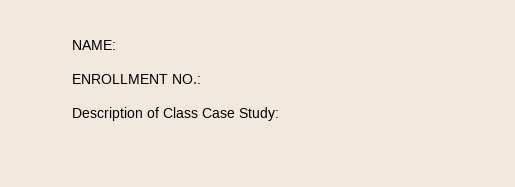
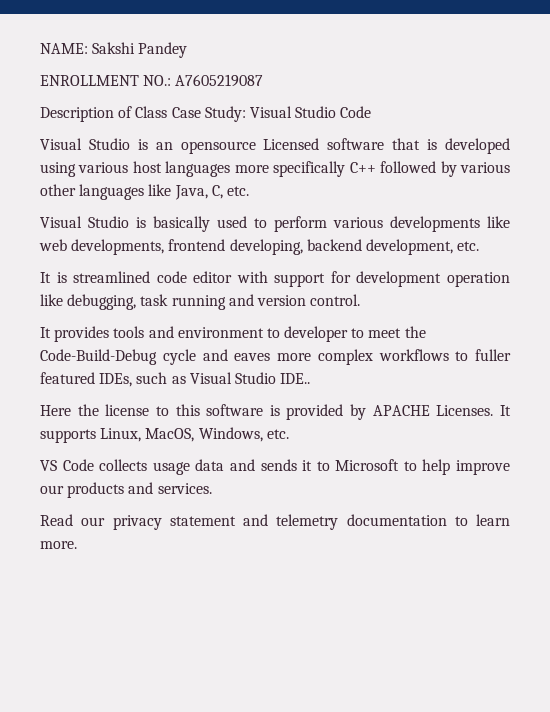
(116, 45) none -> [92,42,188,58] Sakshi Pandey
(201, 79) none -> [175,74,264,87] A7605219087
(279, 114) none -> [249,106,372,118] [40,138,511,154] [40,161,511,177] [40,184,249,200] [40,216,510,232] [39,239,480,255] [40,271,510,287] [40,294,361,310] [40,326,426,342] [40,349,511,365] [40,372,311,387] [40,404,511,420] [40,427,289,443] [40,459,510,475] [40,482,212,498] [40,514,510,530] [40,541,77,549] Visual Studio Code // Visual Studio is an opensource Licensed software that is developed using various host languages more specifically C++ followed by various other languages like Java, C, etc. // Visual Studio is basically used to perform various developments like web developments, frontend developing, backend development, etc. // It is streamlined code editor with support for development operation like debugging, task running and version control. // It provides tools and environment to developer to meet the Code-Build-Debug cycle and eaves more complex workflows to fuller featured IDEs, such as Visual Studio IDE.. // Here the license to this software is provided by APACHE Licenses. It supports Linux, MacOS, Windows, etc. // VS Code collects usage data and sends it to Microsoft to help improve our products and services. // Read our privacy statement and telemetry documentation to learn more.

